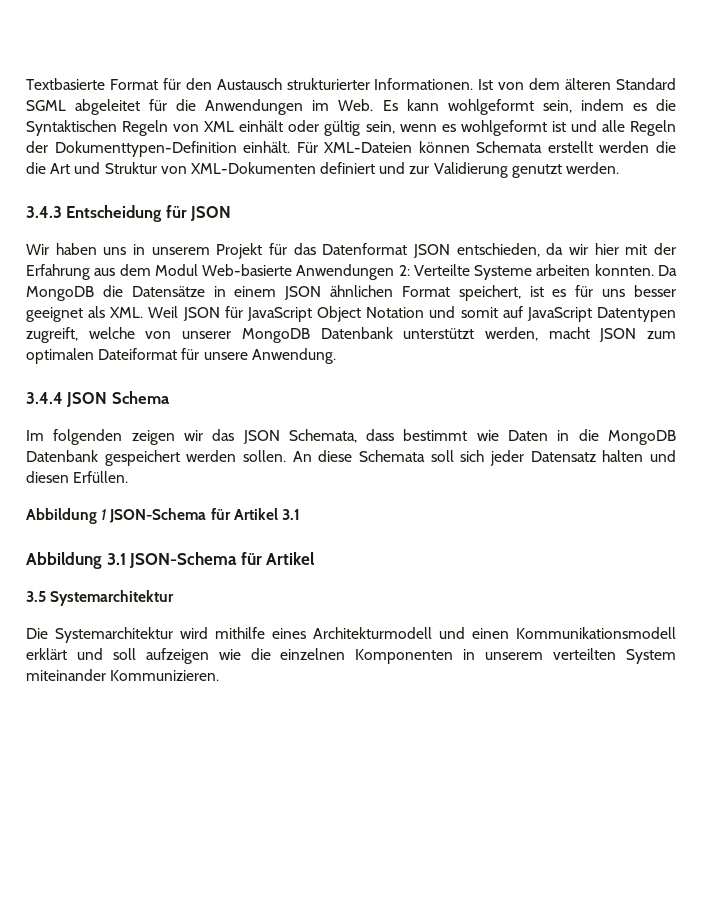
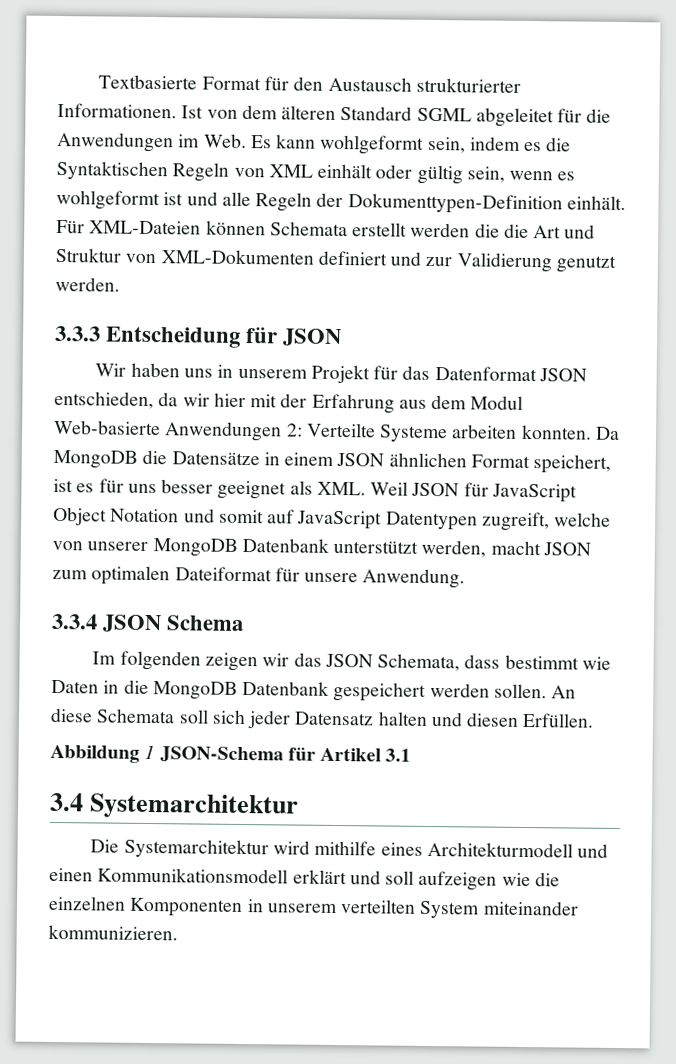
[26,206,62,218] 3.4.3 -> [55,325,101,342] 3.3.3
[26,392,63,404] 3.4.4 -> [51,613,98,630] 3.3.4
[26,552,316,569] [26,591,46,602] Abbildung 3.1 JSON-Schema für Artikel // 3.5 -> [50,792,84,812] 3.4
[110,670,220,681] Kommunizieren. -> [48,924,178,941] kommunizieren.

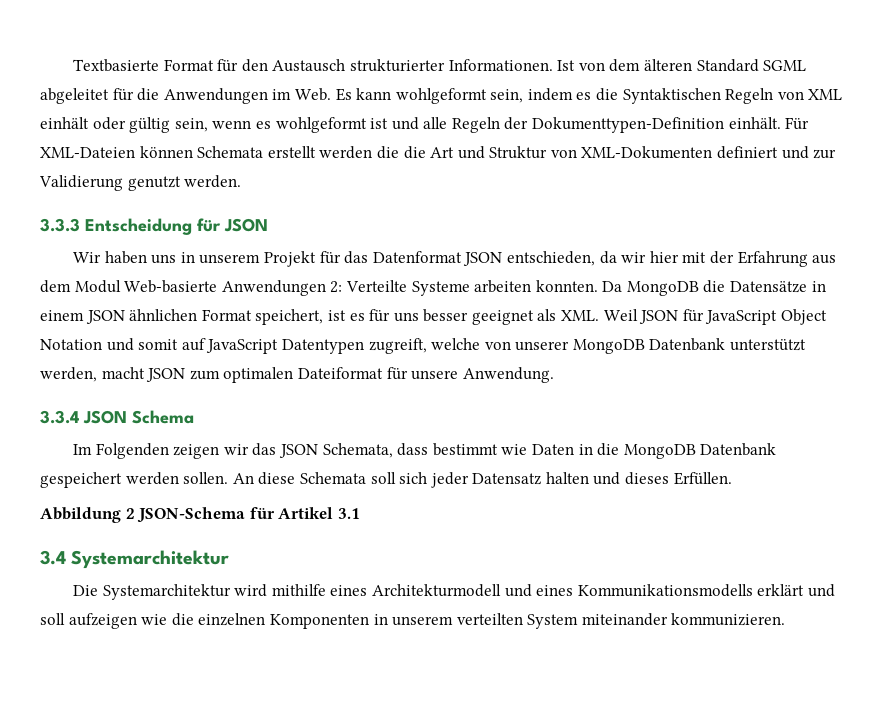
[119,650,201,671] folgenden -> [95,443,169,459] Folgenden
[466,712,520,727] diesen -> [625,472,670,485] dieses
[144,744,156,760] 1 -> [125,508,135,519] 2
[49,867,289,884] einen Kommunikationsmodell -> [536,584,753,597] eines Kommunikationsmodells

